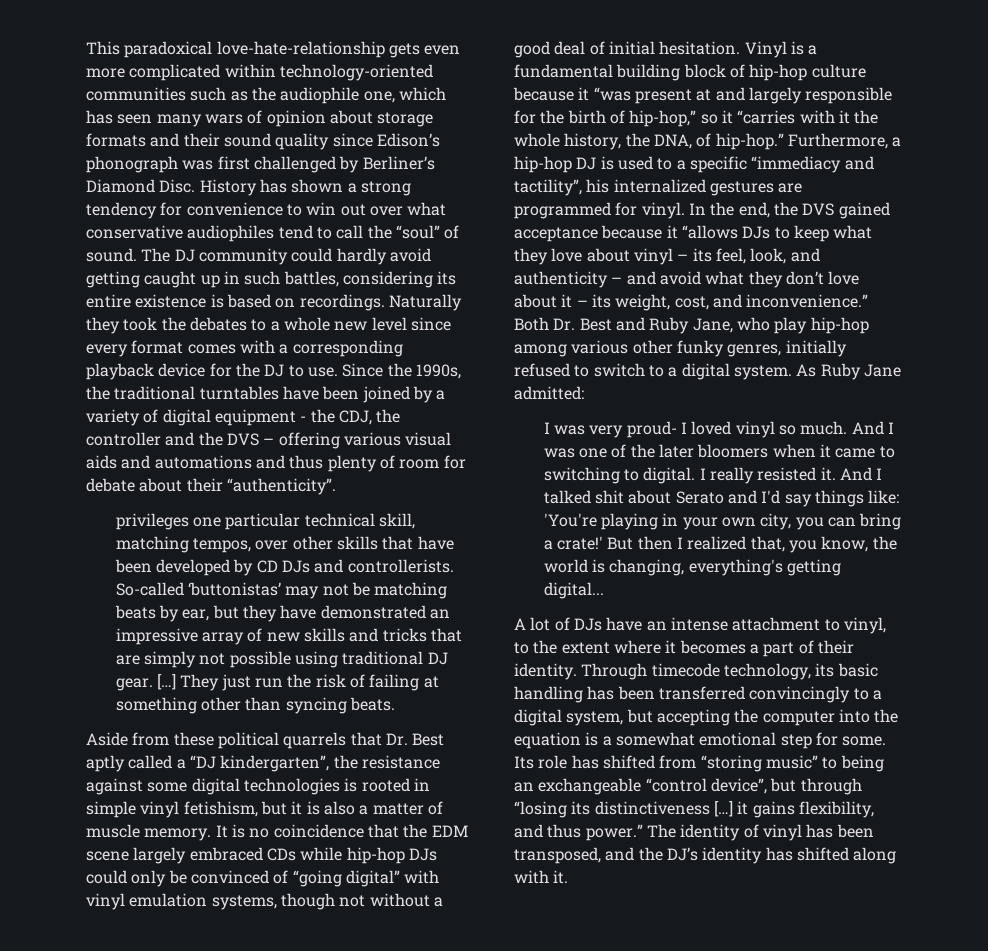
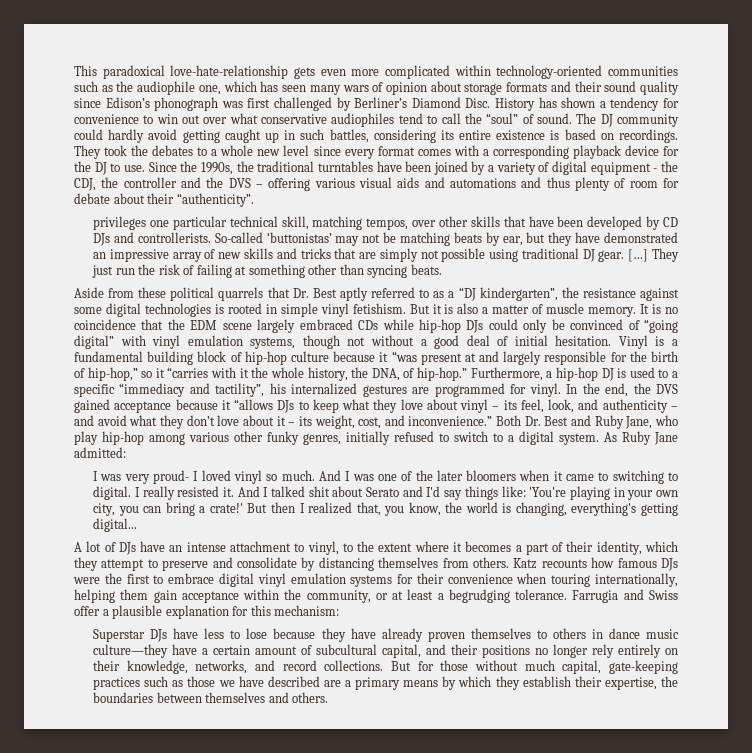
[360,181,411,196] strong -> (606, 104) none
[388,294,462,311] [86,317,120,334] Naturally they -> [74,145,101,159] They
[128,755,173,769] called -> [371,287,445,298] referred to as
[183,801,287,817] fetishism, but -> [352,303,430,314] fetishism. But
[514,663,878,680] [514,686,882,703] [514,709,899,726] [514,732,887,749] [514,755,884,772] [514,778,862,795] [514,801,874,818] [514,824,874,841] [514,847,897,864] [514,870,569,884] identity. Through timecode technology, its basic handling has been transferred convincingly to a digital system, but accepting the computer into the equation is a somewhat emotional step for some. Its role has shifted from “storing music” to being an exchangeable “control device”, but through “losing its distinctiveness […] it gains flexibility, and thus power.” The identity of vinyl has been transposed, and the DJ’s identity has shifted along with it. -> [596,541,678,555] [74,557,678,571] [73,573,678,587] [74,589,678,603] [74,605,340,619] [93,628,679,642] [93,644,679,658] [93,660,679,674] [93,676,678,690] [93,692,329,703] identity, which they attempt to preserve and consolidate by distancing themselves from others. Katz recounts how famous DJs were the first to embrace digital vinyl emulation systems for their convenience when touring internationally, helping them gain acceptance within the community, or at least a begrudging tolerance. Farrugia and Swiss offer a plausible explanation for this mechanism: // Superstar DJs have less to lose because they have already proven themselves to others in dance music culture—they have a certain amount of subcultural capital, and their positions no longer rely entirely on their knowledge, networks, and record collections. But for those without much capital, gate-keeping practices such as those we have described are a primary means by which they establish their expertise, the boundaries between themselves and others.

